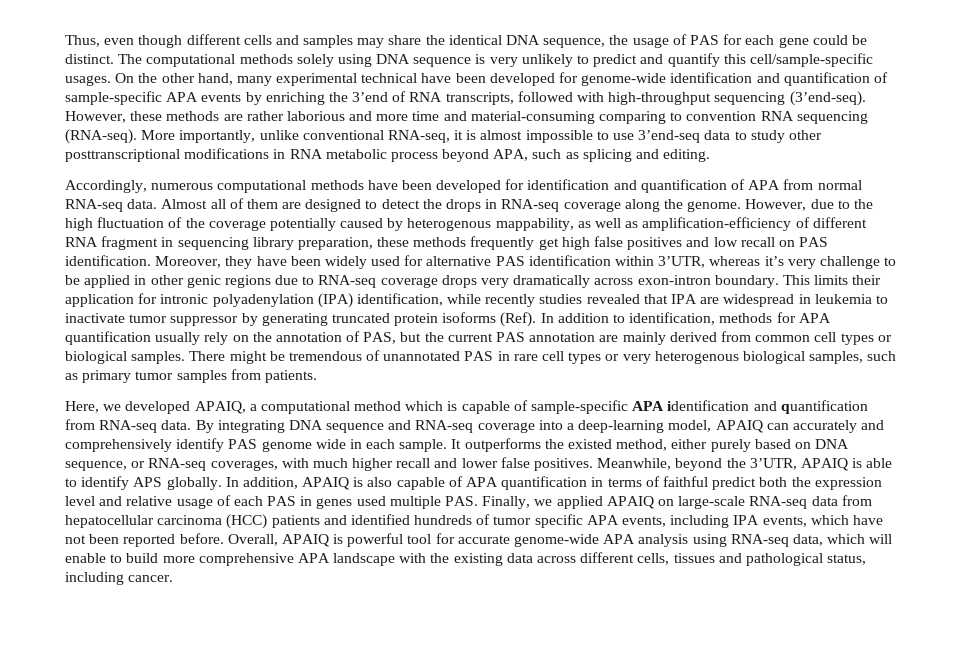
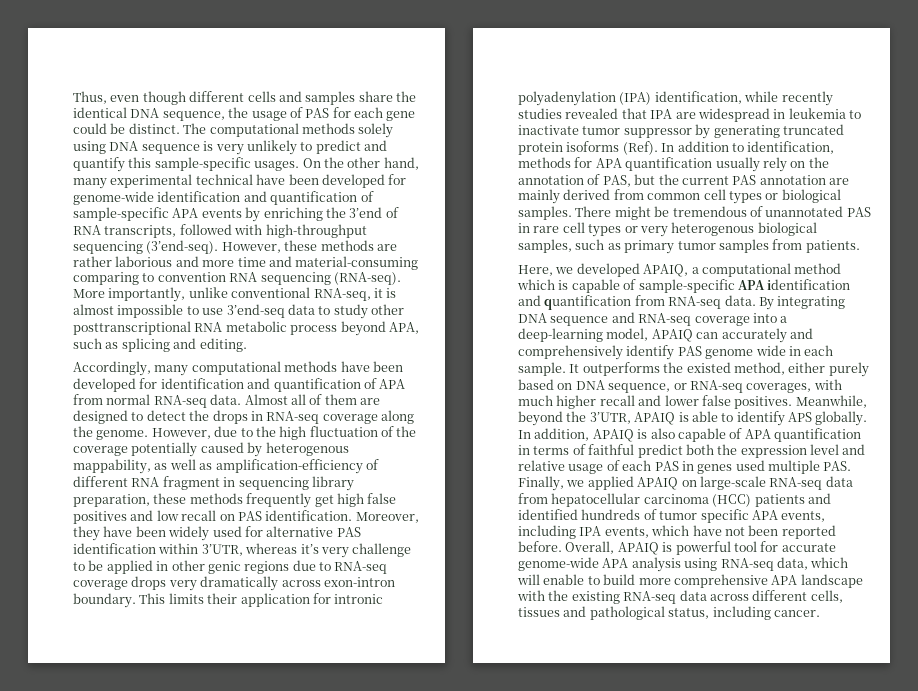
[357,38,385,48] may -> (356, 98) none
[749,53,873,67] cell/sample-specific -> [154,157,251,171] sample-specific
[184,148,286,159] modifications in -> (191, 328) none
[151,183,214,190] numerous -> [154,365,189,376] many
(503, 559) none -> [623,591,677,604] RNA-seq

